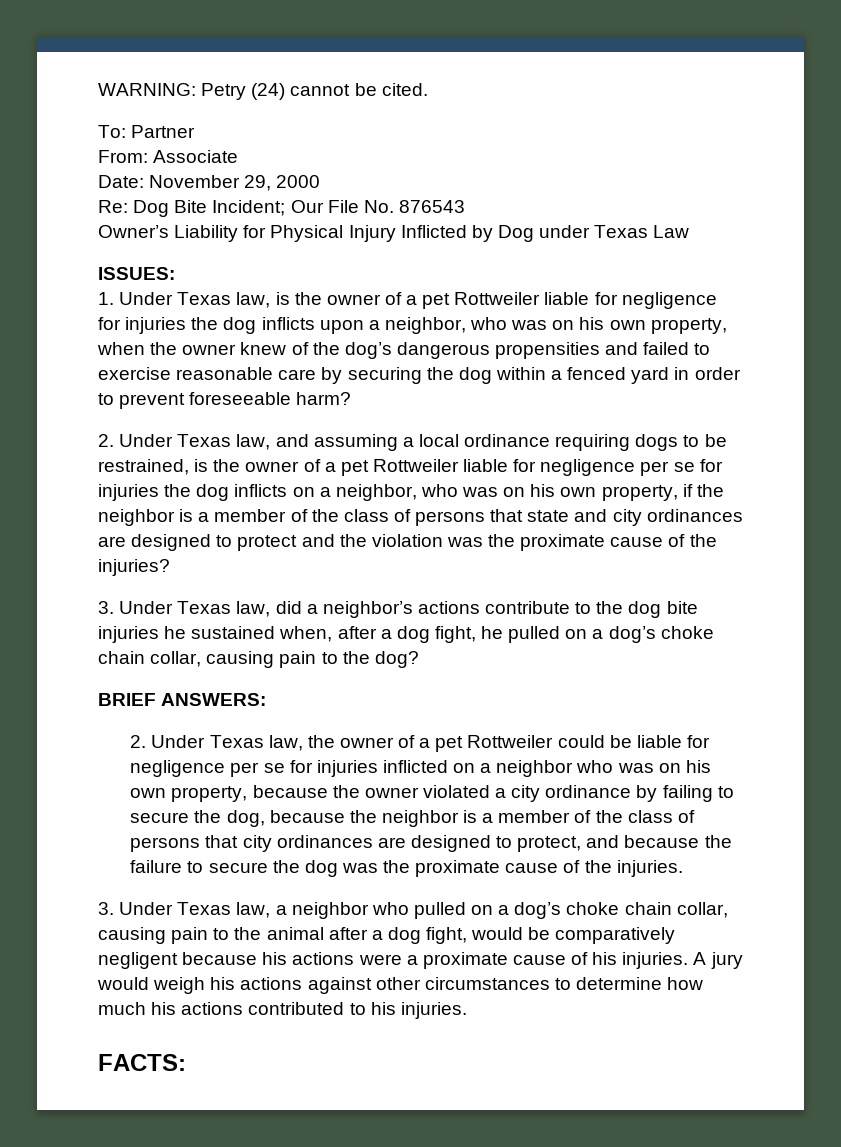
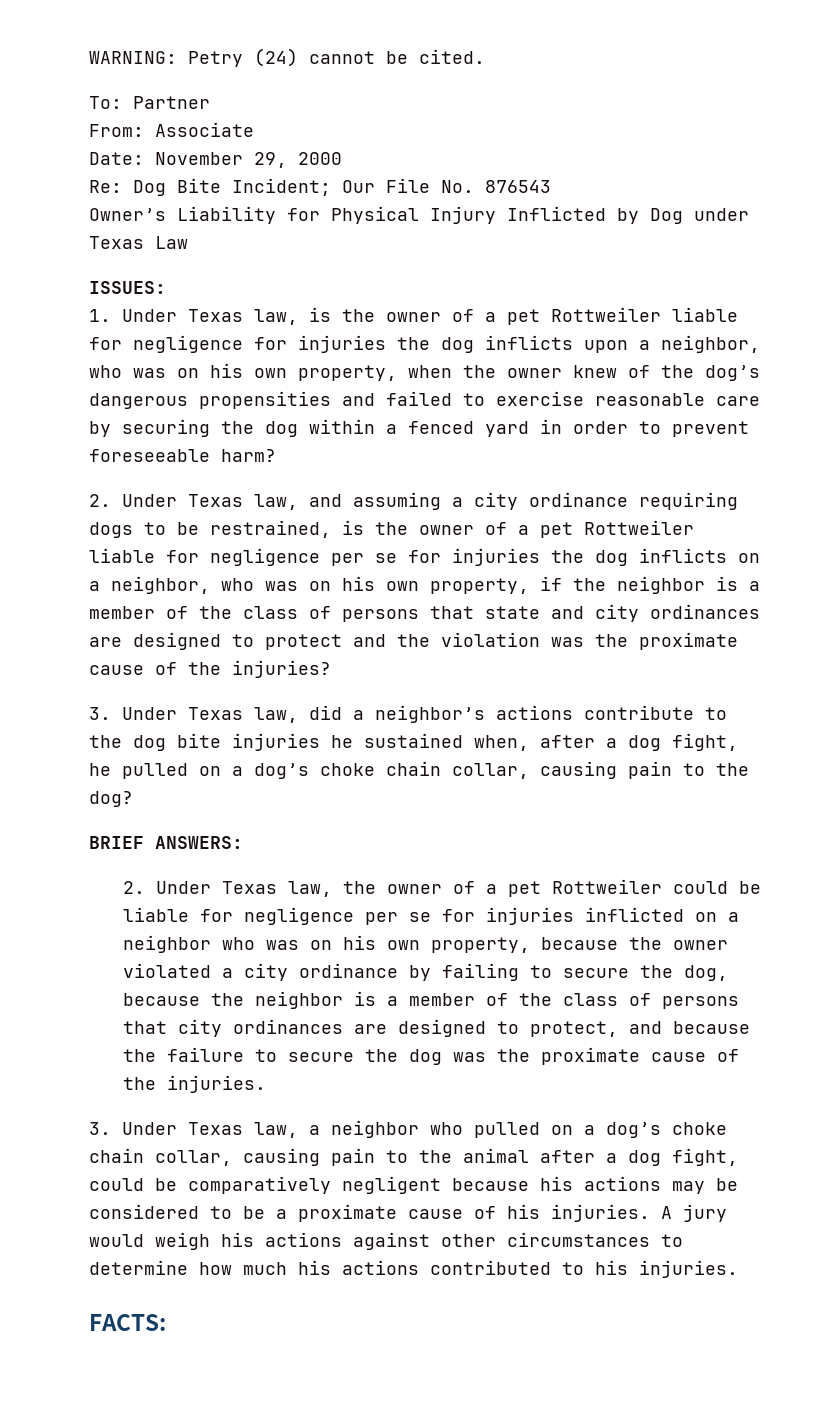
[418,434,459,447] local -> [474,492,518,510] city
[471,927,524,940] would -> [89,1178,144,1191] could
[358,954,402,965] were -> [672,1178,738,1194] [89,1204,265,1219] may be considered to be

